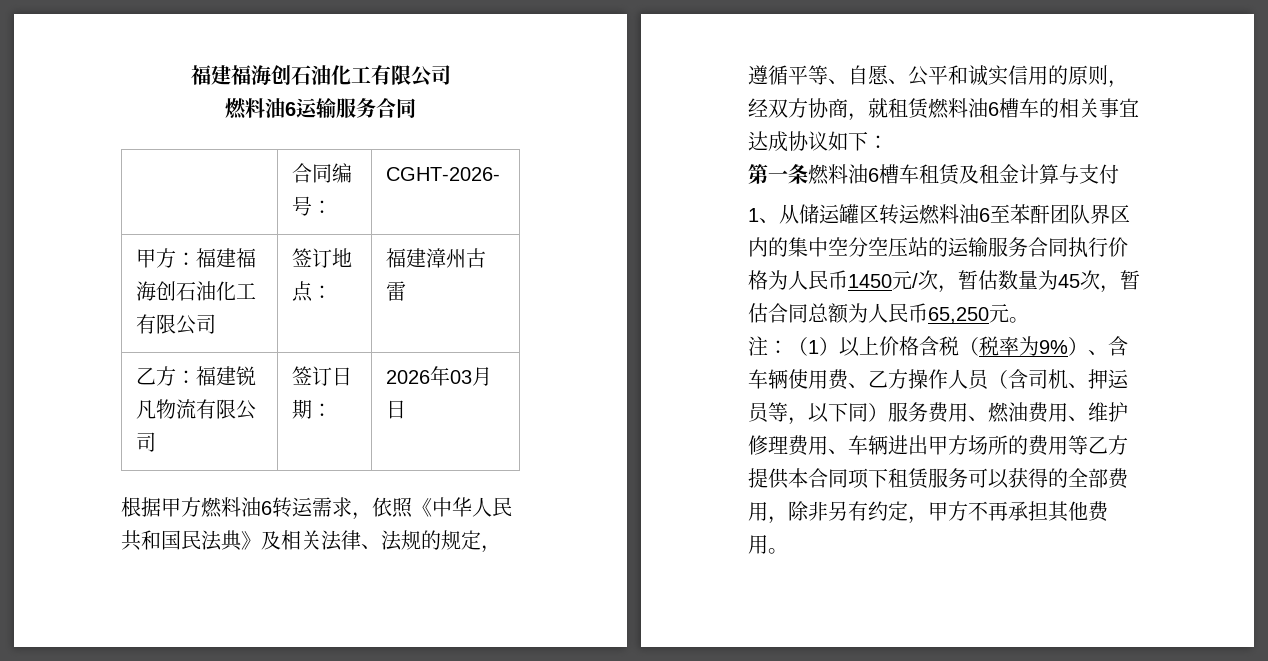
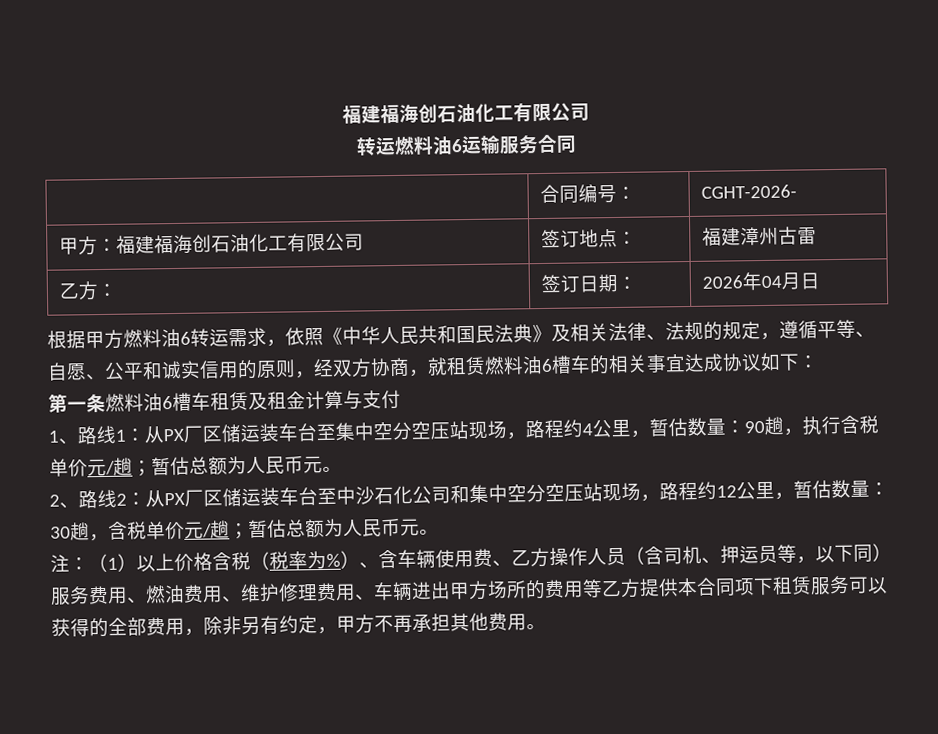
(451, 75) none -> [355,136,396,157] 转运
[196,366,257,386] [136,399,257,420] [136,432,157,452] 福建锐凡物流有限公司 -> (118, 290) none
[450,370,473,384] 03 -> [760,275,782,289] 04
[779,204,1130,225] [748,237,1128,258] [748,270,1140,293] [748,303,989,324] 从储运罐区转运燃料油6至苯酐团队界区内的集中空分空压站的运输服务合同执行价格为人民币1450元/次，暂估数量为45次，暂估合同总额为人民币65,250 -> [77,415,879,445] [49,455,342,477] [49,479,889,509] [50,517,401,542] 路线1：从PX厂区储运装车台至集中空分空压站现场，路程约4公里，暂估数量：90趟，执行含税单价元/趟；暂估总额为人民币元。 // 2、路线2：从PX厂区储运装车台至中沙石化公司和集中空分空压站现场，路程约12公里，暂估数量：30趟，含税单价元/趟；暂估总额为人民币
[1039,340,1068,354] 9% -> [326,553,341,567] %

